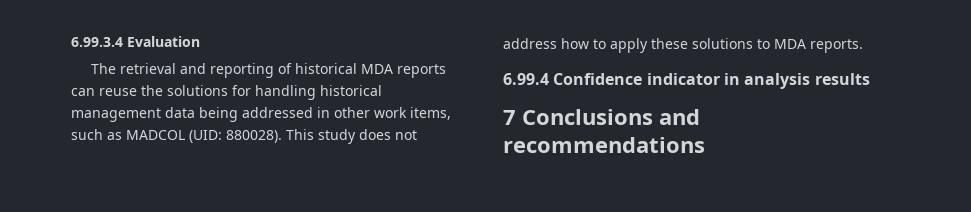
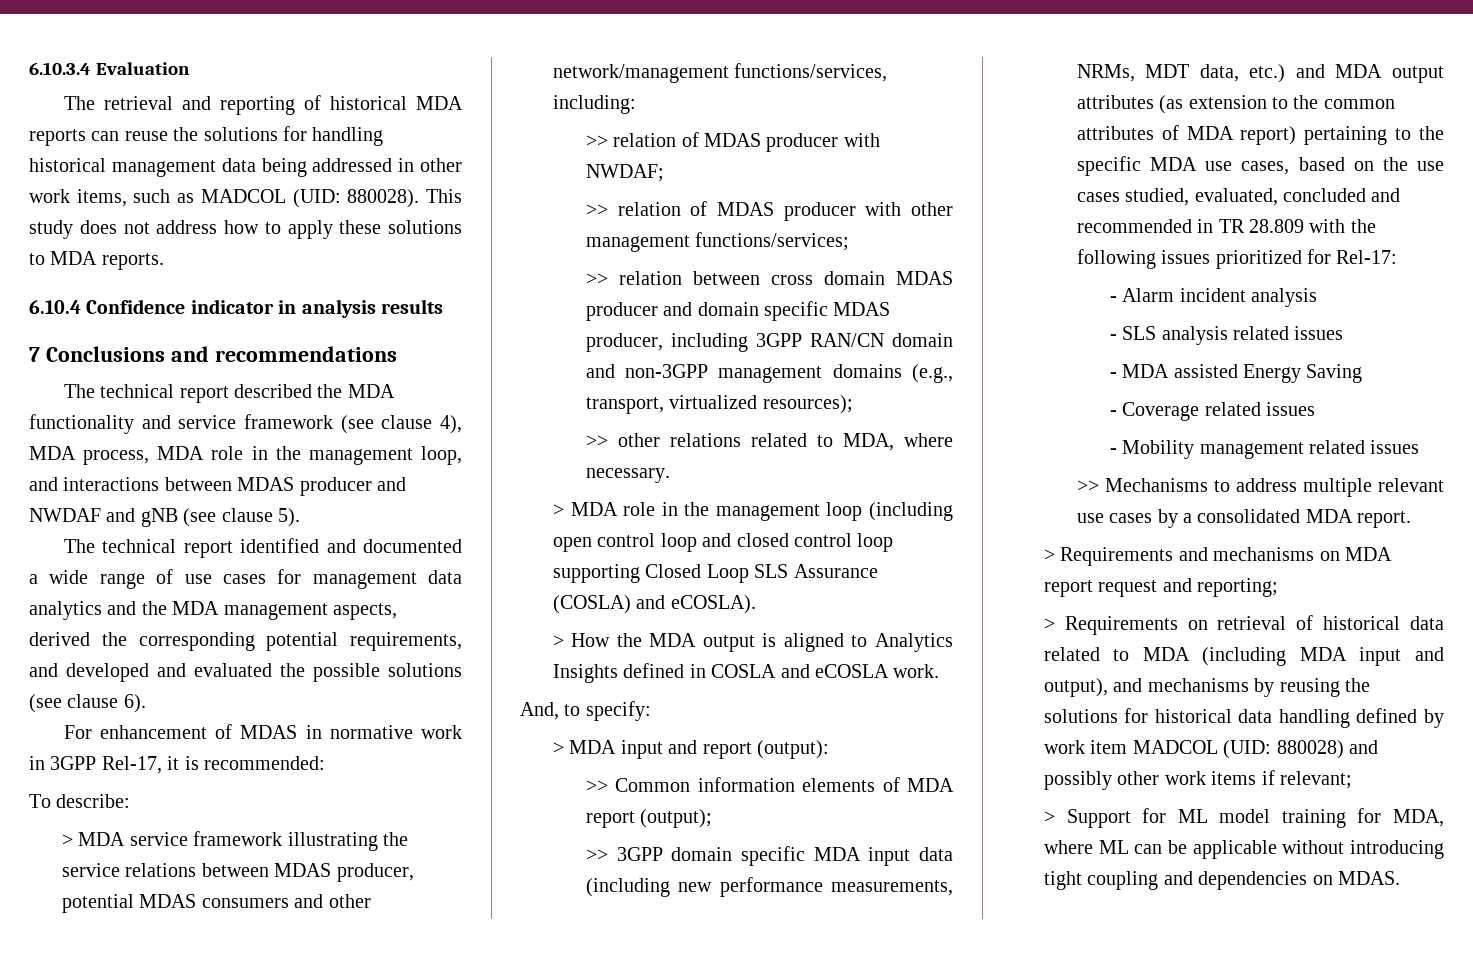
[71,37,123,47] 6.99.3.4 -> [29,62,91,75] 6.10.3.4
[503,73,549,85] 6.99.4 -> [29,300,81,314] 6.10.4
(705, 145) none -> [63,384,395,403] [29,414,463,434] [29,446,462,465] [29,477,406,496] [29,508,300,527] [63,538,462,558] [29,569,462,589] [29,601,397,620] [29,632,462,651] [29,663,462,682] [29,694,146,713] [63,724,462,739] [29,756,325,774] [29,794,131,808] [61,831,408,851] [61,863,414,882] [61,894,371,913] [552,63,888,83] [552,95,636,114] [585,132,880,152] [585,164,664,182] [585,201,953,221] [585,232,850,252] [585,271,953,285] [585,301,891,321] [585,333,953,352] [585,364,953,383] [585,395,853,414] [585,433,953,451] [585,468,670,483] [552,502,953,521] [552,533,894,552] [552,564,878,583] [552,595,756,614] [552,633,953,652] [552,663,940,683] [520,701,651,721] [552,740,829,759] [585,777,954,792] [585,809,713,828] [585,846,953,866] [585,877,953,897] [1076,64,1444,83] [1076,95,1395,114] [1076,125,1444,145] [1076,156,1444,176] [1076,188,1401,206] [1076,219,1376,233] [1076,249,1398,269] [1109,288,1318,307] [1109,326,1344,345] [1109,364,1363,383] [1109,402,1316,421] [1109,440,1420,459] [1076,478,1444,497] [1076,509,1412,528] [1043,547,1392,566] [1043,578,1279,597] [1043,615,1444,635] [1043,647,1444,666] [1043,678,1370,697] [1043,708,1444,728] [1043,740,1378,759] [1043,770,1352,790] [1043,808,1444,828] [1043,840,1444,859] [1043,871,1400,890] // The technical report described the MDA functionality and service framework (see clause 4), MDA process, MDA role in the management loop, and interactions between MDAS producer and NWDAF and gNB (see clause 5). // The technical report identified and documented a wide range of use cases for management data analytics and the MDA management aspects, derived the corresponding potential requirements, and developed and evaluated the possible solutions (see clause 6). // For enhancement of MDAS in normative work in 3GPP Rel-17, it is recommended: // To describe: // > MDA service framework illustrating the service relations between MDAS producer, potential MDAS consumers and other network/management functions/services, including: // >> relation of MDAS producer with NWDAF; // >> relation of MDAS producer with other management functions/services; // >> relation between cross domain MDAS producer and domain specific MDAS producer, including 3GPP RAN/CN domain and non-3GPP management domains (e.g., transport, virtualized resources); // >> other relations related to MDA, where necessary. // > MDA role in the management loop (including open control loop and closed control loop supporting Closed Loop SLS Assurance (COSLA) and eCOSLA). // > How the MDA output is aligned to Analytics Insights defined in COSLA and eCOSLA work. // And, to specify: // > MDA input and report (output): // >> Common information elements of MDA report (output); // >> 3GPP domain specific MDA input data (including new performance measurements, NRMs, MDT data, etc.) and MDA output attributes (as extension to the common attributes of MDA report) pertaining to the specific MDA use cases, based on the use cases studied, evaluated, concluded and recommended in TR 28.809 with the following issues prioritized for Rel-17: // - Alarm incident analysis // - SLS analysis related issues // - MDA assisted Energy Saving // - Coverage related issues // - Mobility management related issues // >> Mechanisms to address multiple relevant use cases by a consolidated MDA report. // > Requirements and mechanisms on MDA report request and reporting; // > Requirements on retrieval of historical data related to MDA (including MDA input and output), and mechanisms by reusing the solutions for historical data handling defined by work item MADCOL (UID: 880028) and possibly other work items if relevant; // > Support for ML model training for MDA, where ML can be applicable without introducing tight coupling and dependencies on MDAS.

